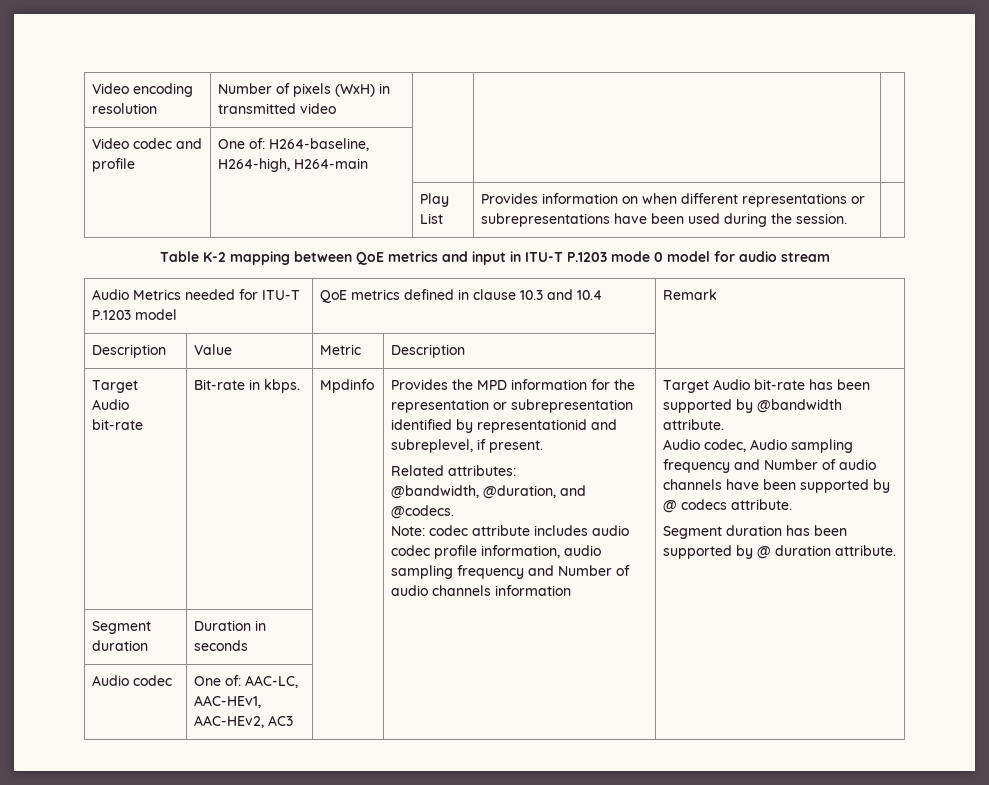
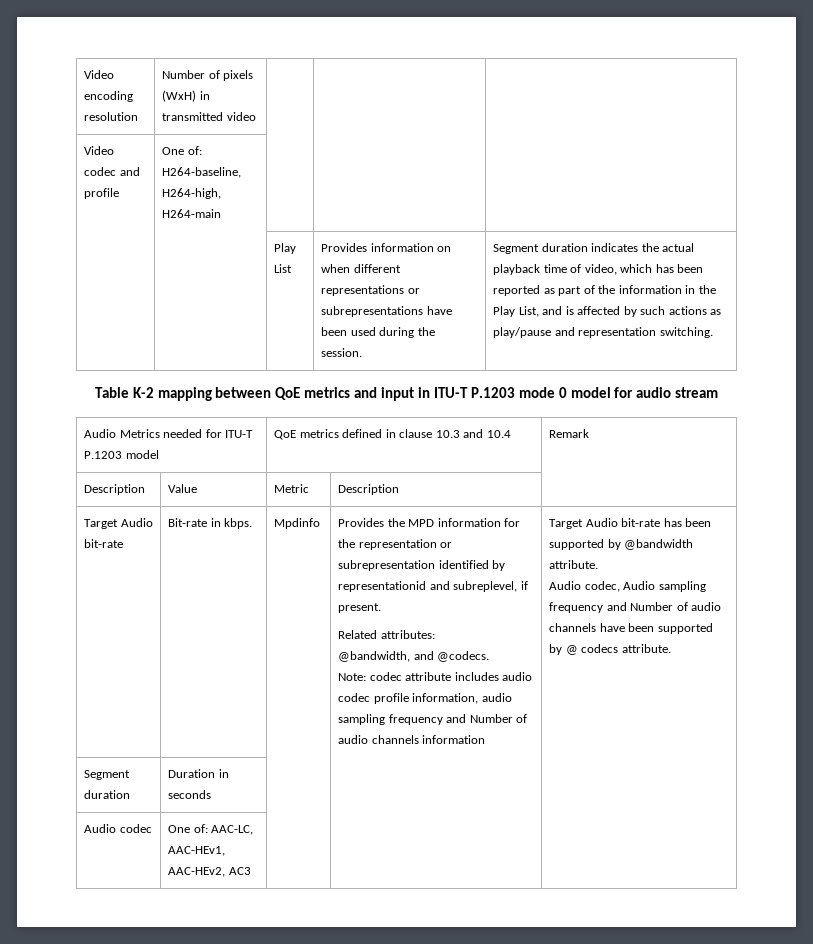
(848, 218) none -> [493,243,695,254] [493,264,704,275] [493,285,716,296] [493,306,722,317] [493,327,713,338] Segment duration indicates the actual playback time of video, which has been reported as part of the information in the Play List, and is affected by such actions as play/pause and representation switching.
[483,485,557,499] @duration, -> (411, 656) none
[663,525,848,539] [663,545,897,559] // Segment duration has been supported by @ duration attribute. -> (671, 648) none

